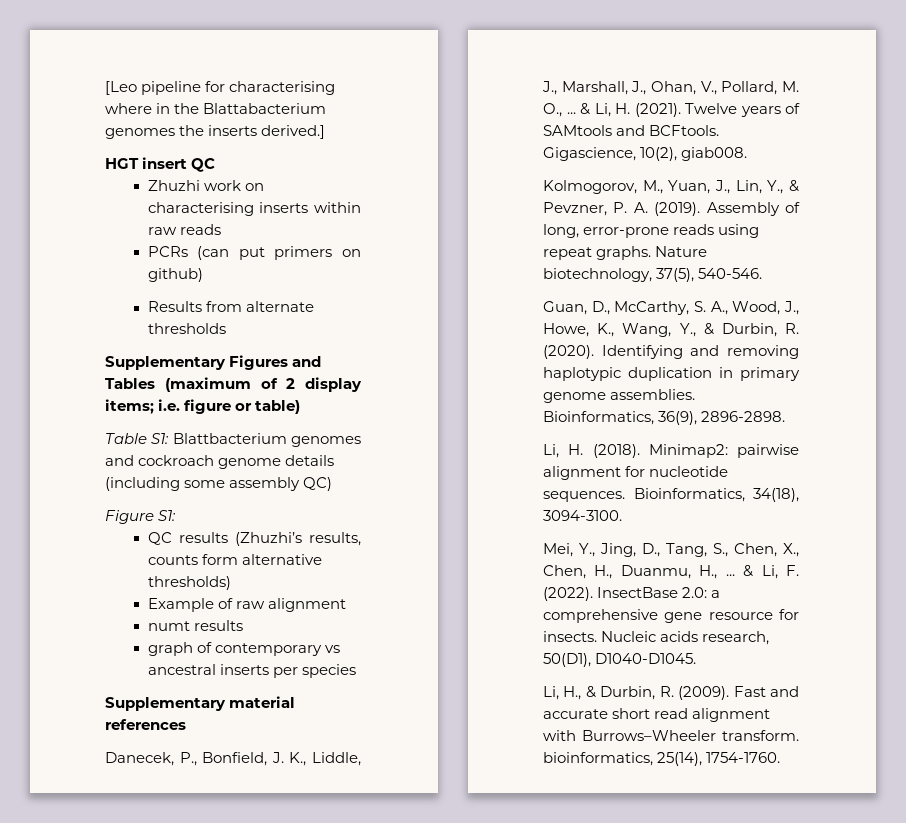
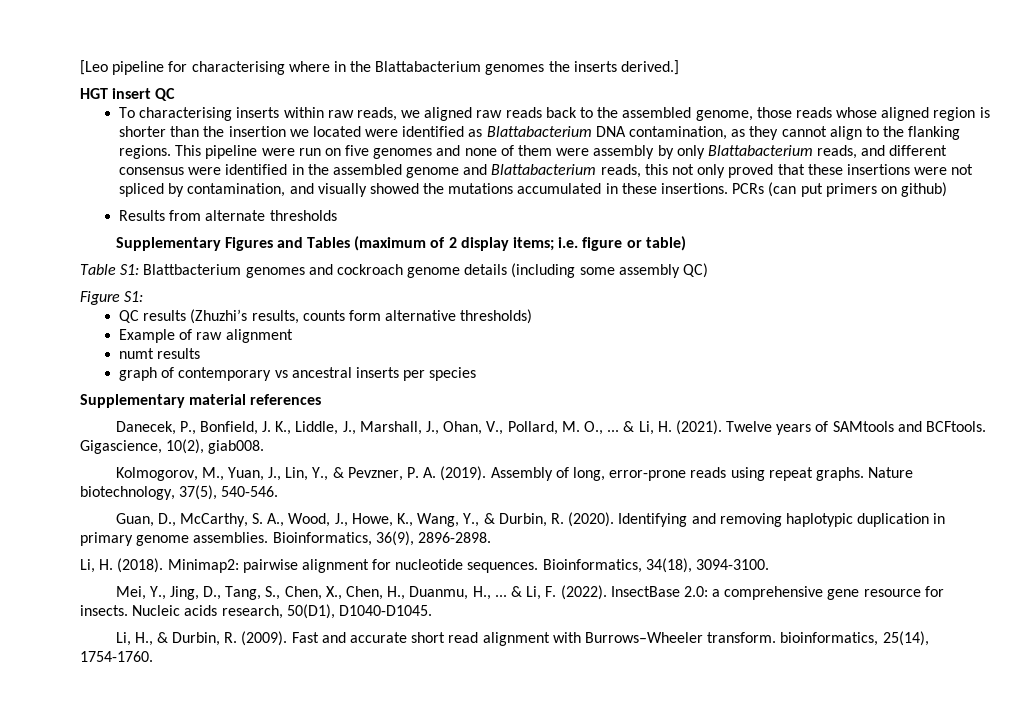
[147,180,264,191] Zhuzhi work on -> [118,107,135,118] To
[179,224,221,235] reads // -> [356,107,990,121] [118,126,961,140] [118,145,948,159] [118,164,974,178] [118,183,728,197] reads, we aligned raw reads back to the assembled genome, those reads whose aligned region is shorter than the insertion we located were identified as Blattabacterium DNA contamination, as they cannot align to the flanking regions. This pipeline were run on five genomes and none of them were assembly by only Blattabacterium reads, and different consensus were identified in the assembled genome and Blattabacterium reads, this not only proved that these insertions were not spliced by contamination, and visually showed the mutations accumulated in these insertions.

